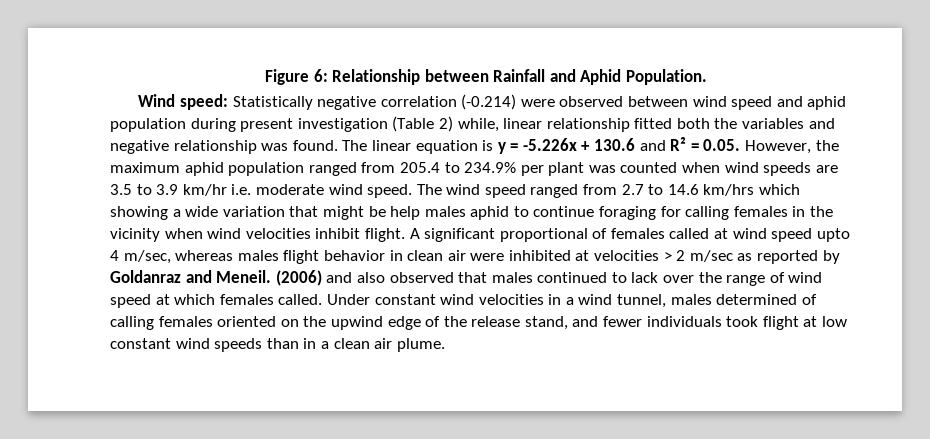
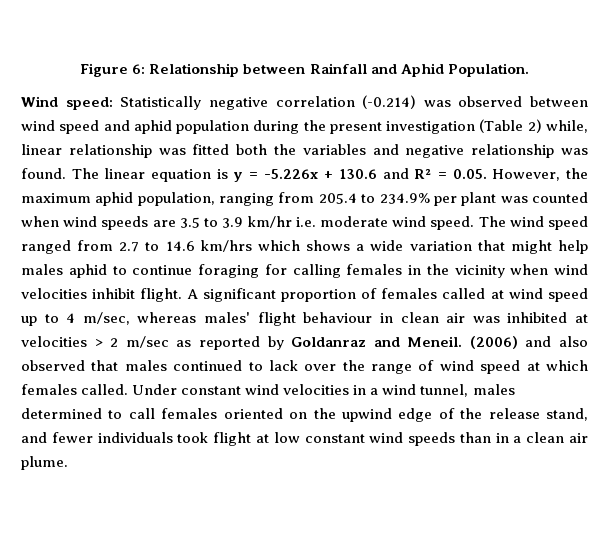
[520,99,555,107] were -> [423,100,451,107] was
(236, 125) none -> [303,120,326,131] the
(630, 125) none -> [158,148,186,155] was
[228,162,357,176] population ranged -> [137,192,275,206] population, ranging
[110,206,168,220] showing -> [306,240,351,251] shows
[368,206,386,217] be -> (552, 247) none
[499,228,588,242] proportional -> [280,289,356,302] proportion
[816,228,850,242] upto -> [21,314,59,326] up to
[237,250,385,264] males flight behavior -> [204,312,373,326] males' flight behaviour
[470,253,505,261] were -> [472,316,500,323] was
[801,294,817,305] [110,316,154,330] of calling -> [108,408,155,419] to call

